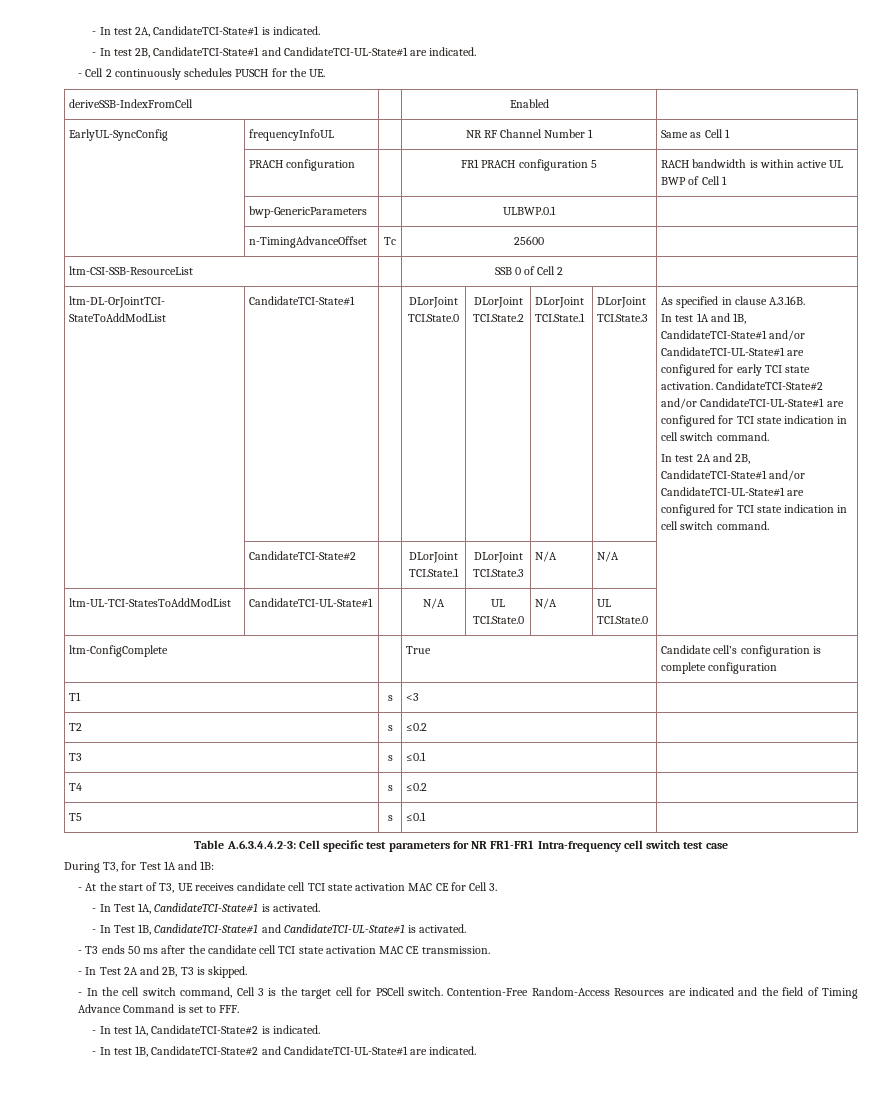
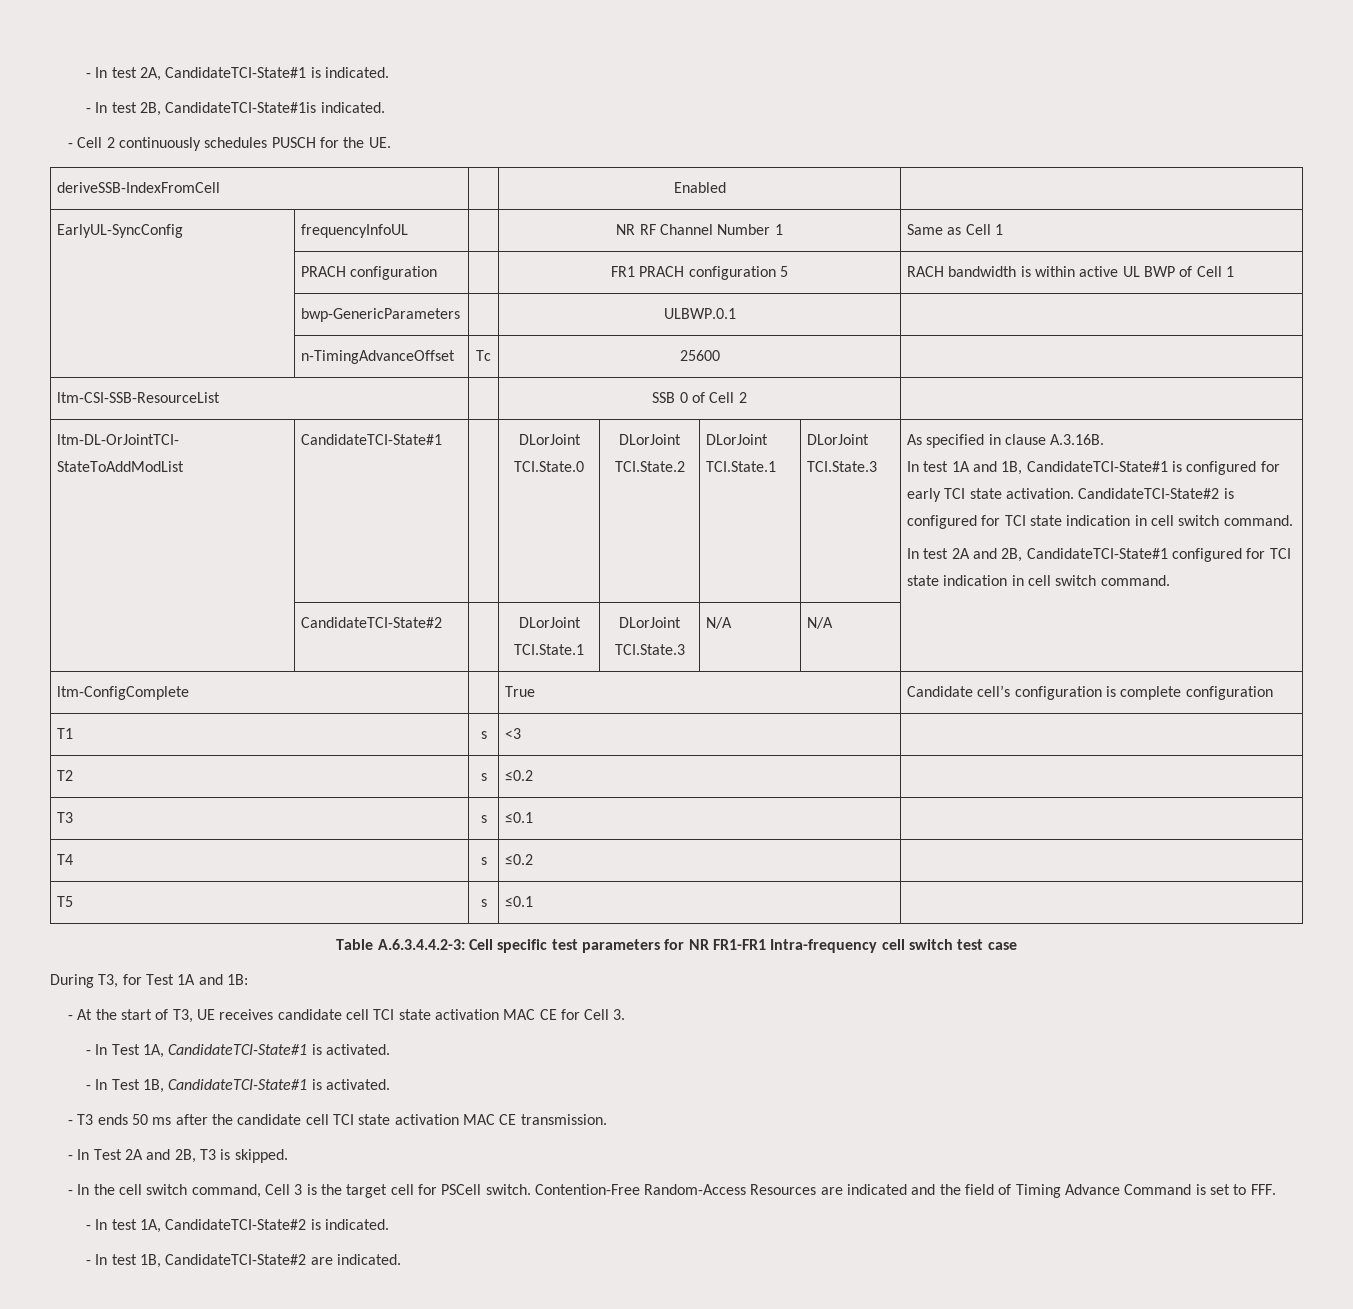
[153,47,428,57] CandidateTCI-State#1 and CandidateTCI-UL-State#1 are -> [165,102,317,113] CandidateTCI-State#1is
[769,330,806,341] [661,347,805,357] and/or CandidateTCI-UL-State#1 are -> [1171,461,1182,472] is
[661,398,844,409] and/or CandidateTCI-UL-State#1 are -> [1223,488,1234,499] is
[769,470,806,481] [661,487,805,497] and/or CandidateTCI-UL-State#1 are -> (1168, 553) none
[69,598,232,607] [249,598,374,608] [423,598,445,609] [491,599,505,607] [472,616,524,624] [535,598,558,609] [597,599,612,607] [597,616,649,624] // ltm-UL-TCI-StatesToAddModList | CandidateTCI-UL-State#1 | | N/A | UL TCI.State.0 | N/A | UL TCI.State.0 | -> (834, 623) none
[261,924,405,934] and CandidateTCI-UL-State#1 -> (308, 1084) none
[261,1046,408,1056] and CandidateTCI-UL-State#1 -> (307, 1259) none

